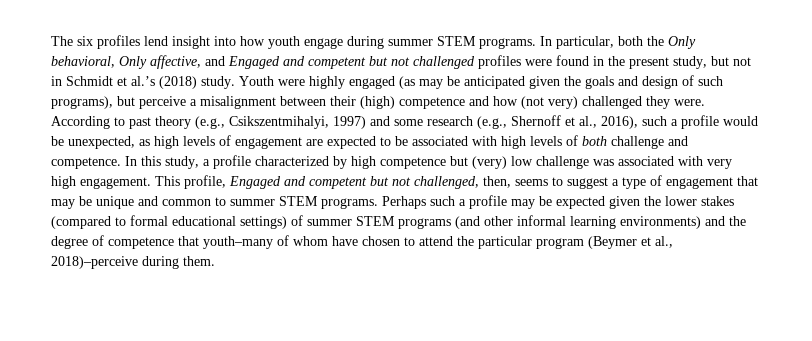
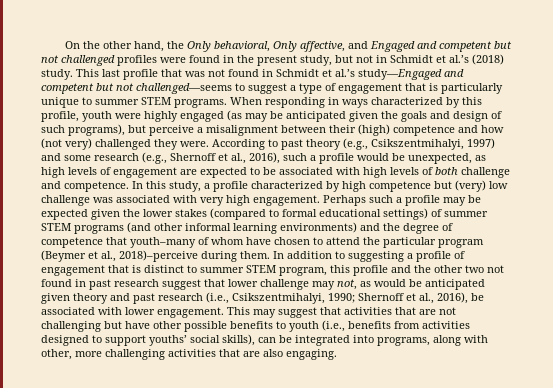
[51,35,643,49] The six profiles lend insight into how youth engage during summer STEM programs. In particular, both -> [64,41,164,52] On the other hand,
[239,76,274,86] Youth -> [76,69,464,80] [41,83,503,94] [41,97,482,108] [41,111,112,122] This last profile that was not found in Schmidt et al.’s study—Engaged and competent but not challenged—seems to suggest a type of engagement that is particularly unique to summer STEM programs. When responding in ways characterized by this profile, youth
[155,175,758,189] [51,196,378,209] This profile, Engaged and competent but not challenged, then, seems to suggest a type of engagement that may be unique and common to summer STEM programs. -> (320, 200) none
(215, 261) none -> [273,251,465,262] [41,265,504,276] [41,279,485,290] [41,292,484,304] [41,307,456,318] [41,320,470,332] [41,334,488,346] [41,349,337,360] In addition to suggesting a profile of engagement that is distinct to summer STEM program, this profile and the other two not found in past research suggest that lower challenge may not, as would be anticipated given theory and past research (i.e., Csikszentmihalyi, 1990; Shernoff et al., 2016), be associated with lower engagement. This may suggest that activities that are not challenging but have other possible benefits to youth (i.e., benefits from activities designed to support youths’ social skills), can be integrated into programs, along with other, more challenging activities that are also engaging.

